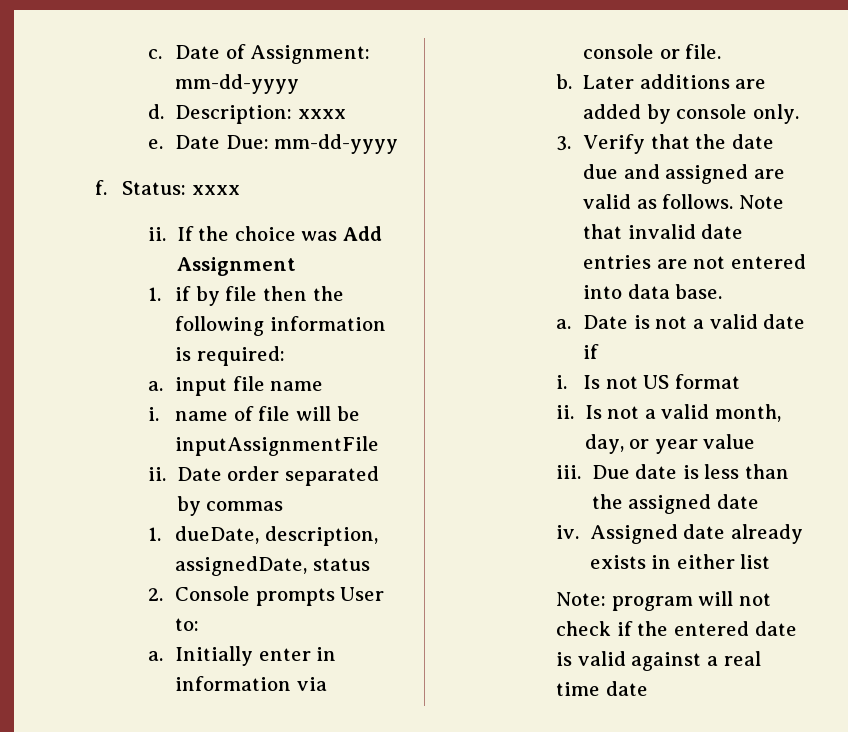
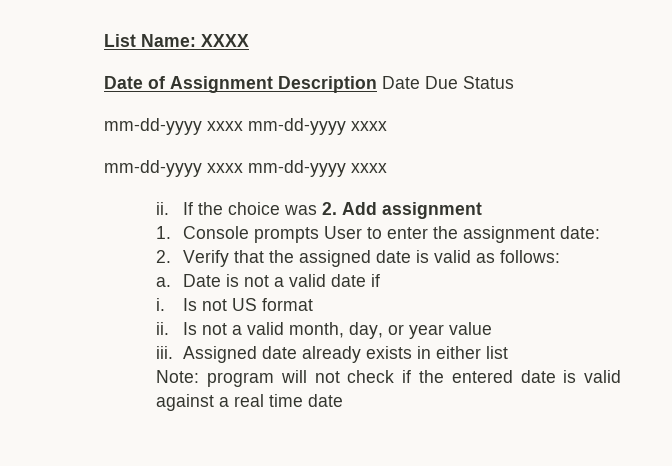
[148,44,371,64] [175,74,300,94] [148,104,346,124] [148,134,399,154] [94,180,186,195] c. Date of Assignment: mm-dd-yyyy // d. Description: xxxx // e. Date Due: mm-dd-yyyy // f. Status: -> [103,34,249,47] [103,76,514,93] [103,118,387,135] [103,160,346,177] List Name: XXXX // Date of Assignment Description Date Due Status // mm-dd-yyyy xxxx mm-dd-yyyy xxxx // mm-dd-yyyy xxxx mm-dd-yyyy
[342,226,382,241] [176,257,296,276] [148,286,344,306] [175,316,386,336] [175,346,285,366] [148,376,324,396] [148,406,360,421] [175,436,380,456] [148,466,379,486] [176,496,284,516] [148,526,378,546] [175,556,370,576] [148,586,385,606] [175,618,200,631] [148,646,337,666] [175,676,327,691] [583,44,722,59] [556,74,767,89] [583,104,800,124] [556,134,774,154] [583,164,786,184] [583,194,785,209] [583,224,744,239] [583,254,807,269] [583,284,723,299] Add Assignment // 1. if by file then the following information is required: // a. input file name // i. name of file will be inputAssignmentFile // ii. Date order separated by commas // 1. dueDate, description, assignedDate, status // 2. Console prompts User to: // a. Initially enter in information via console or file. // b. Later additions are added by console only. // 3. Verify that the date due and assigned are valid as follows. Note that invalid date entries are not entered into data base. -> [321,202,482,219] [156,226,600,243] [156,250,560,267] 2. Add assignment // 1. Console prompts User to enter the assignment date: // 2. Verify that the assigned date is valid as follows:
[591,464,789,479] [591,494,759,514] [556,525,580,539] Due date is less than the assigned date // iv. -> (174, 352) none

